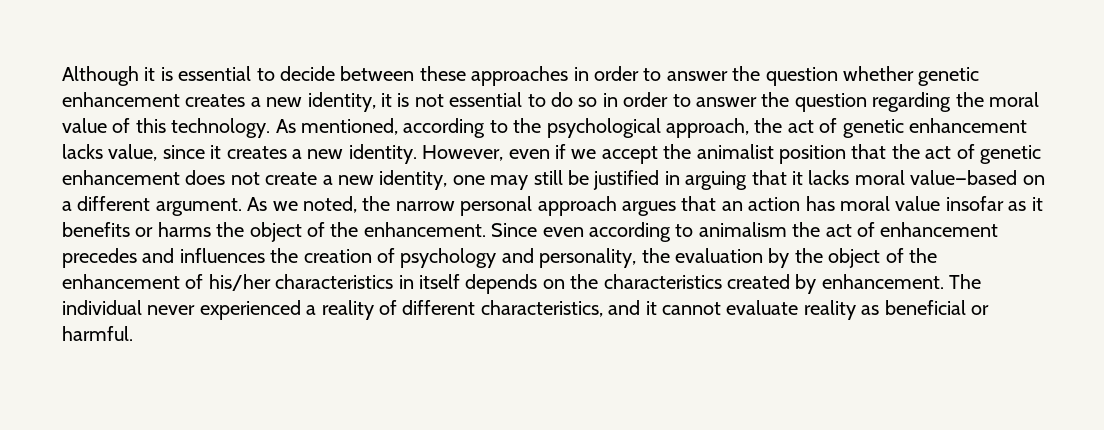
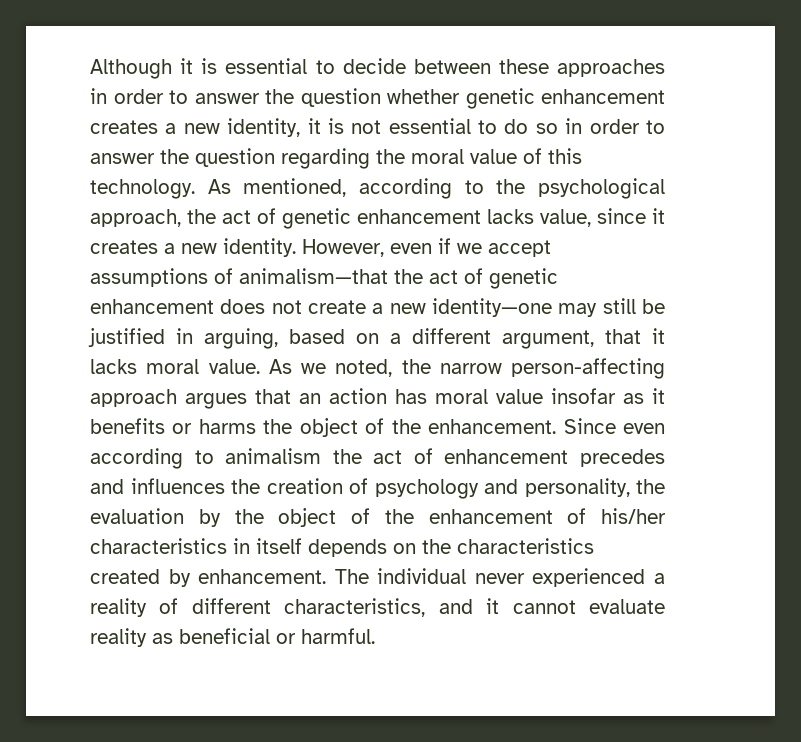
[663,144,887,164] the animalist position that -> [90,268,388,287] assumptions of animalism—that
[379,170,485,190] identity, one -> [431,298,552,317] identity—one
[685,170,1045,190] [62,196,242,216] arguing that it lacks moral value—based on a different argument. -> [204,328,665,349] [90,359,260,374] arguing, based on a different argument, that it lacks moral value.
[460,196,533,216] personal -> [511,358,665,379] person-affecting

